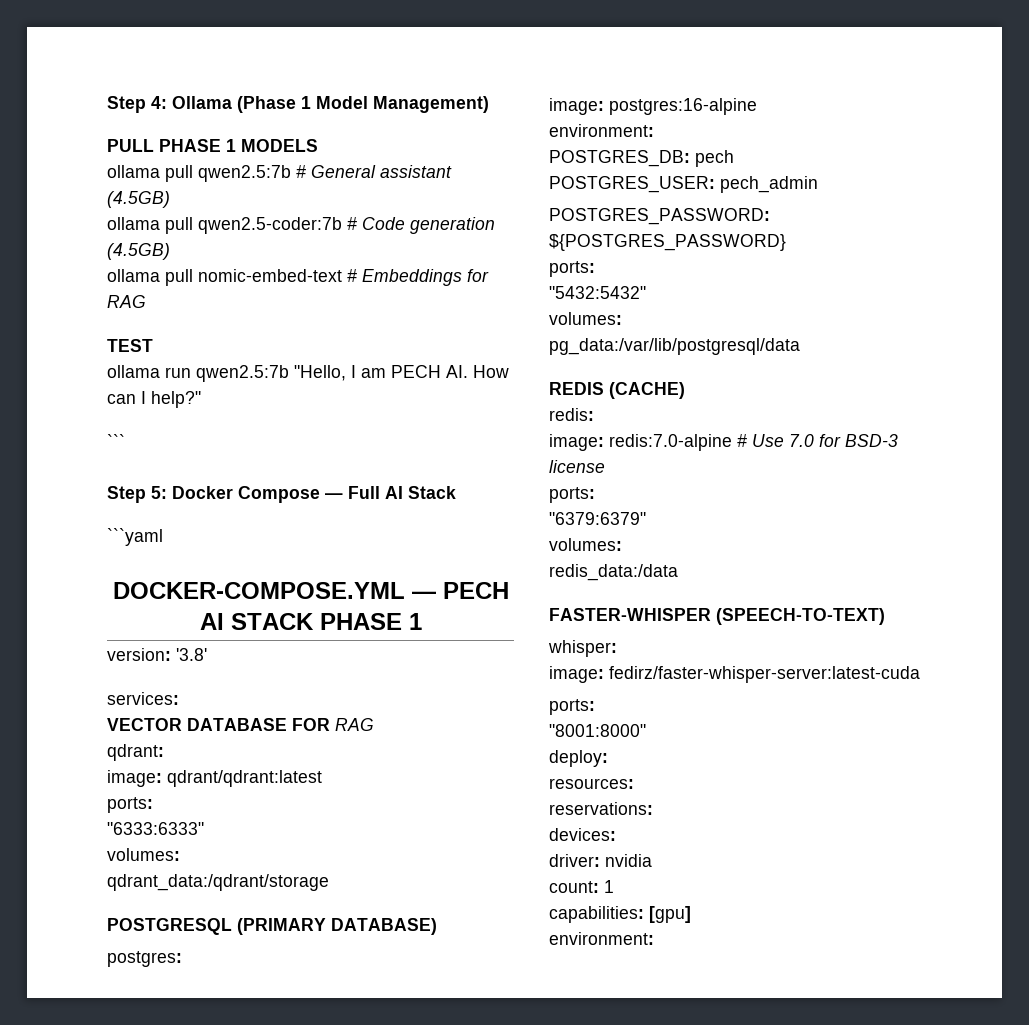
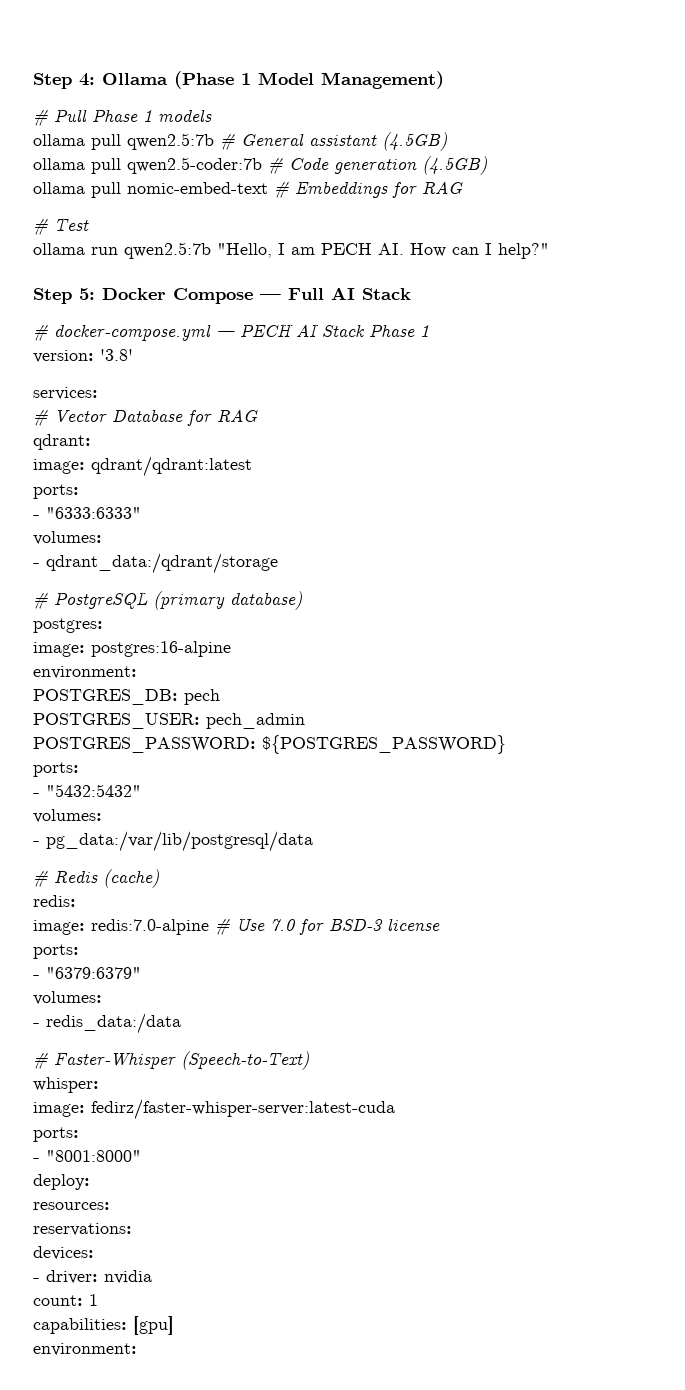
[107,139,318,152] PULL PHASE 1 MODELS -> [33,109,212,127] # Pull Phase 1 models
[107,339,153,352] TEST -> [33,218,89,236] # Test
[107,434,125,448] // ``` -> (549, 251) none
[107,528,163,546] [112,582,405,599] ```yaml // DOCKER-COMPOSE.YML -> [33,324,211,342] # docker-compose.yml
[230,613,402,630] STACK PHASE -> [322,324,415,337] Stack Phase
[107,718,330,731] VECTOR DATABASE FOR -> [33,409,212,427] # Vector Database for
(153, 805) none -> [33,515,40,519] -
(180, 854) none -> [33,563,40,567] -
[107,918,437,935] POSTGRESQL (PRIMARY DATABASE) -> [33,591,302,610] # PostgreSQL (primary database)
(595, 269) none -> [33,793,40,797] -
(622, 318) none -> [33,841,40,845] -
[549,382,685,399] REDIS (CACHE) -> [33,869,159,888] # Redis (cache)
(595, 495) none -> [33,975,40,979] -
(622, 544) none -> [33,1023,40,1027] -
[549,608,885,625] FASTER-WHISPER (SPEECH-TO-TEXT) -> [33,1051,309,1070] # Faster-Whisper (Speech-to-Text)
(595, 707) none -> [33,1158,40,1162] -
(616, 834) none -> [33,1278,40,1282] -

